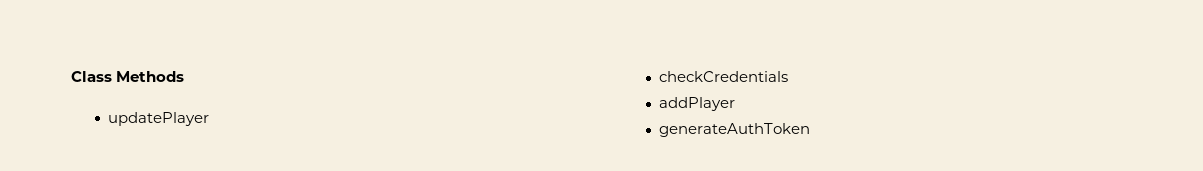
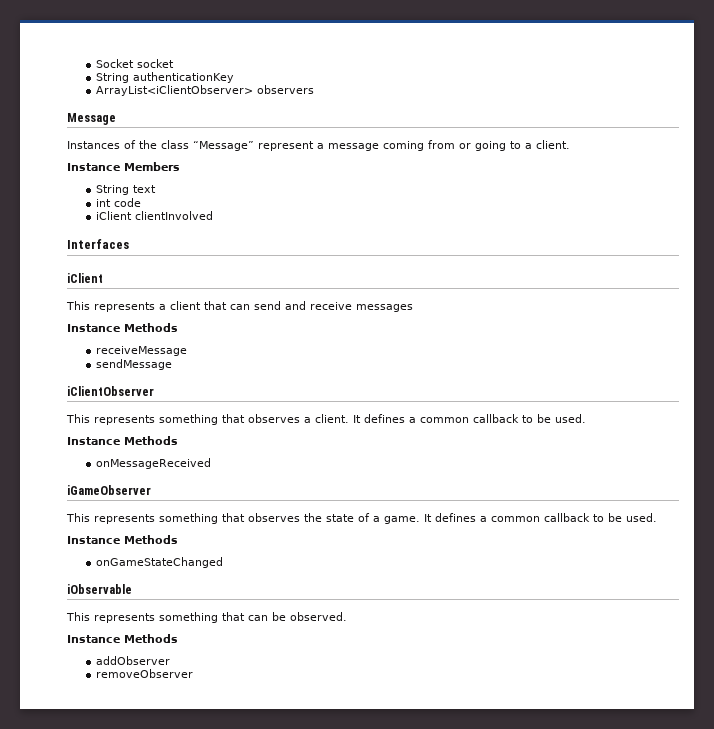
[71,71,185,82] [108,112,210,126] [659,71,789,82] [659,97,736,111] [659,123,811,137] Class Methods // updatePlayer // checkCredentials // addPlayer // generateAuthToken -> [95,59,174,68] [95,72,234,83] [95,85,314,96] [67,113,116,125] [67,140,570,151] [67,162,180,171] [95,185,156,195] [95,198,141,207] [95,211,213,220] [67,239,129,249] [67,273,103,283] [66,301,413,312] [67,323,178,332] [95,346,187,356] [95,359,172,370] [67,386,154,396] [66,414,586,425] [67,436,178,445] [95,458,211,469] [67,485,151,495] [66,513,657,524] [67,535,178,544] [95,557,223,568] [67,584,132,594] [66,612,347,623] [67,634,178,643] [95,656,170,665] [95,669,193,678] Socket socket // String authenticationKey // ArrayList<iClientObserver> observers // Message // Instances of the class “Message” represent a message coming from or going to a client. // Instance Members // String text // int code // iClient clientInvolved // Interfaces // iClient // This represents a client that can send and receive messages // Instance Methods // receiveMessage // sendMessage // iClientObserver // This represents something that observes a client. It defines a common callback to be used. // Instance Methods // onMessageReceived // iGameObserver // This represents something that observes the state of a game. It defines a common callback to be used. // Instance Methods // onGameStateChanged // iObservable // This represents something that can be observed. // Instance Methods // addObserver // removeObserver

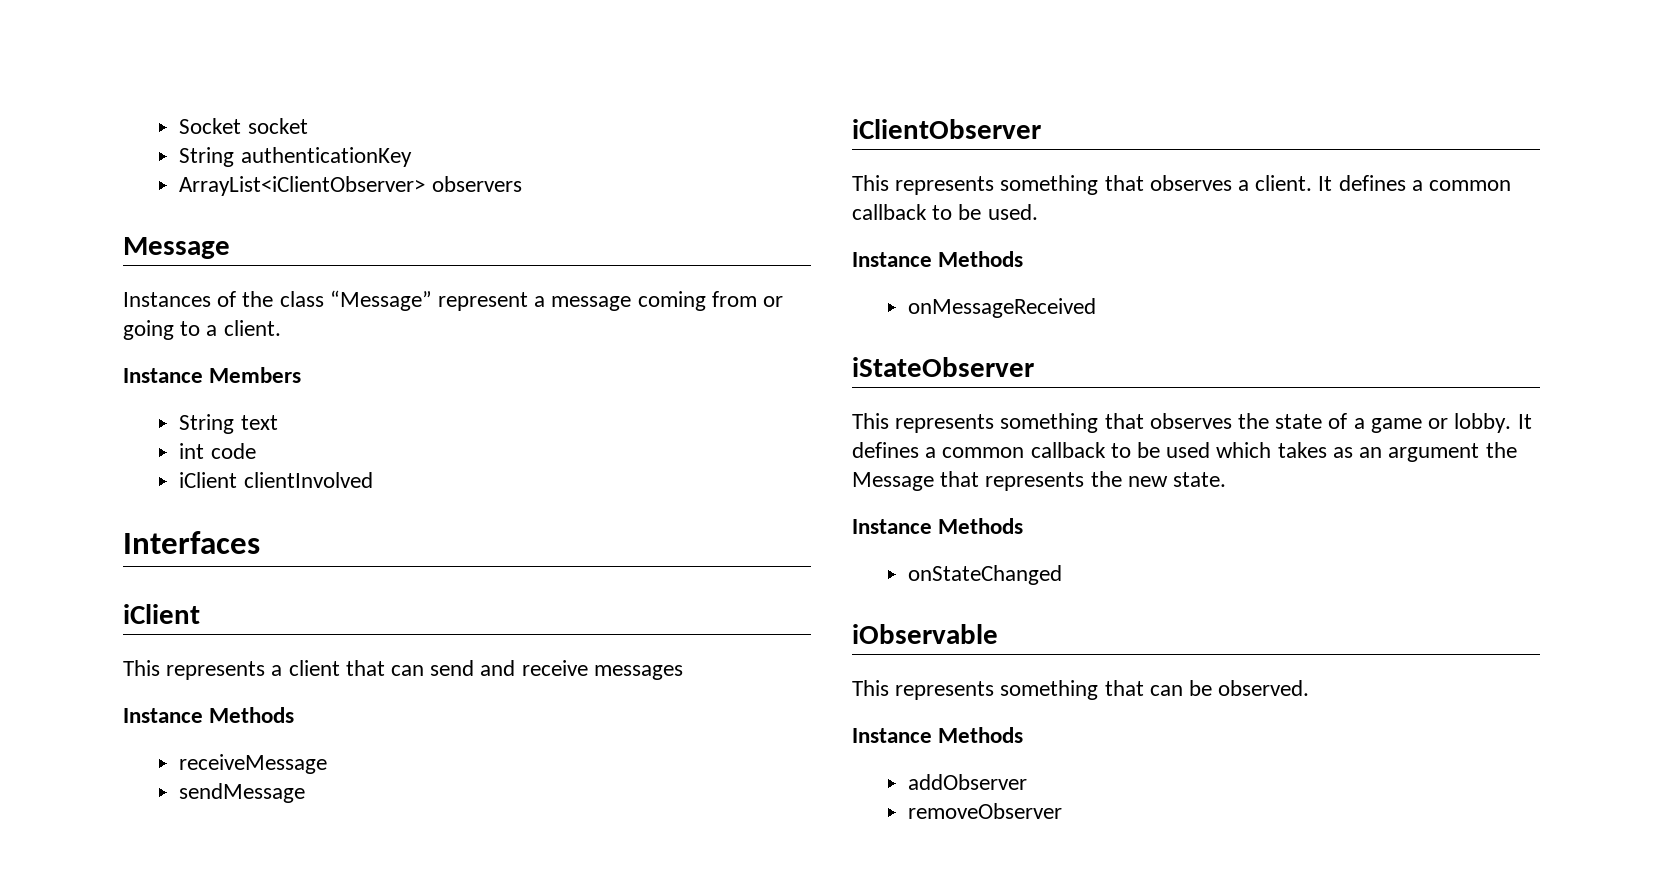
[67,485,151,495] iGameObserver -> [852,357,1034,377] iStateObserver
[384,513,657,524] [67,535,178,544] [95,557,223,568] game. It defines a common callback to be used. // Instance Methods // onGameStateChanged -> [1370,413,1532,433] [852,442,1517,462] [852,471,1227,491] [852,518,1024,534] [908,565,1063,585] game or lobby. It defines a common callback to be used which takes as an argument the Message that represents the new state. // Instance Methods // onStateChanged

